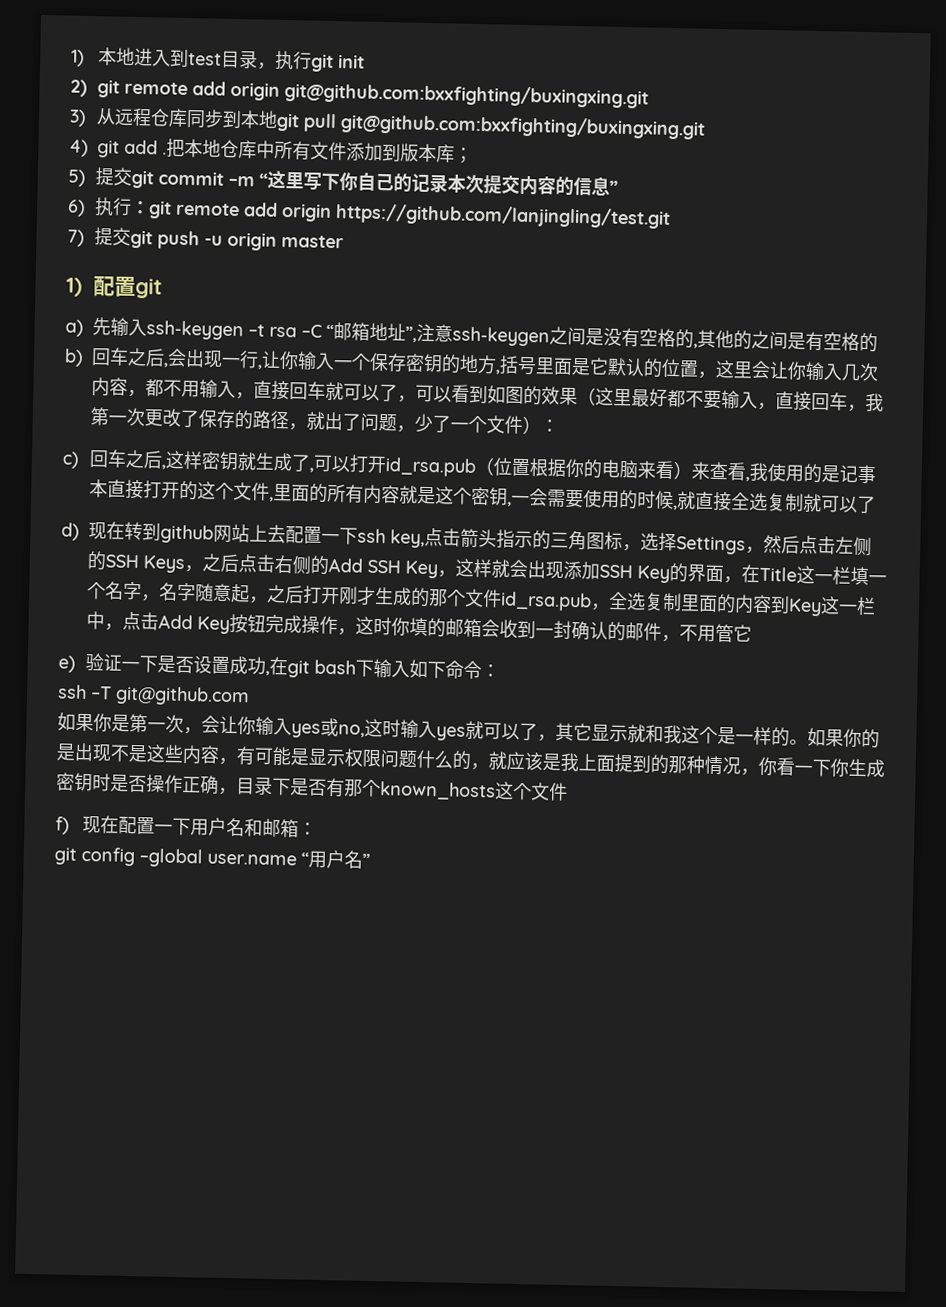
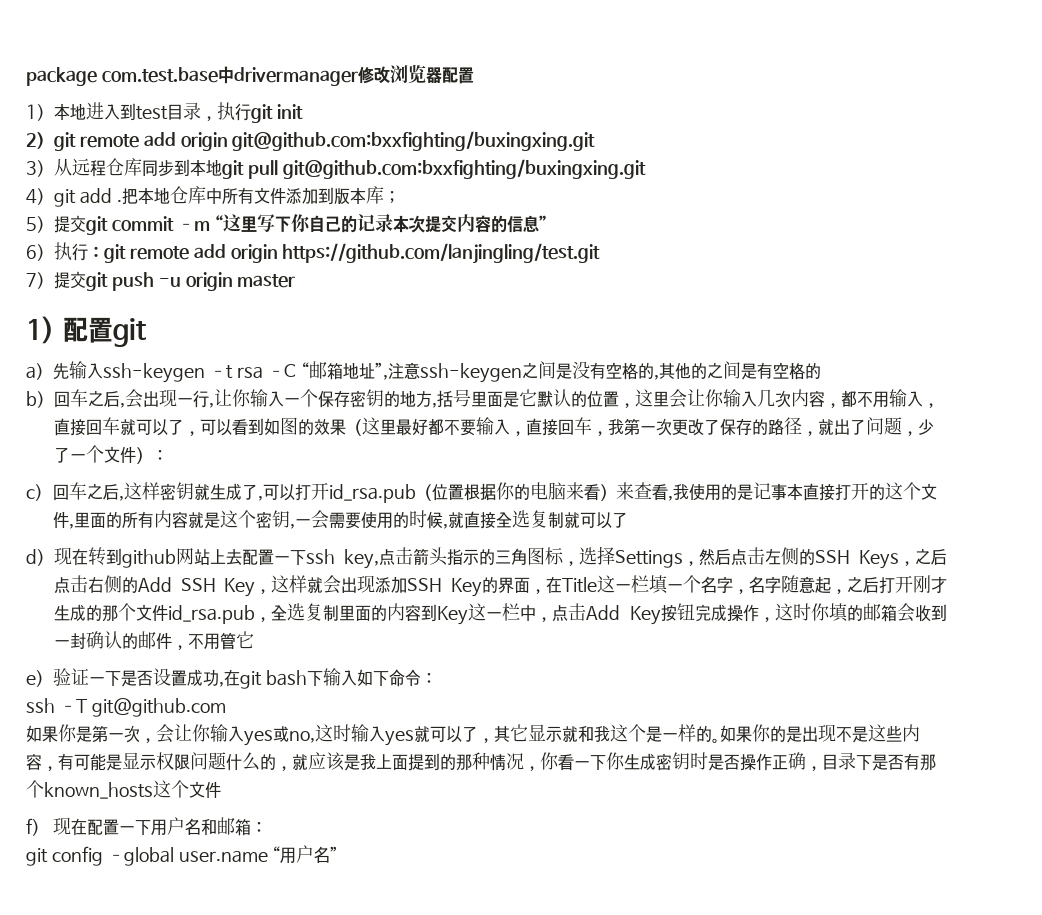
(71, 58) none -> [26,64,474,86] package com.test.base中drivermanager修改浏览器配置 //

